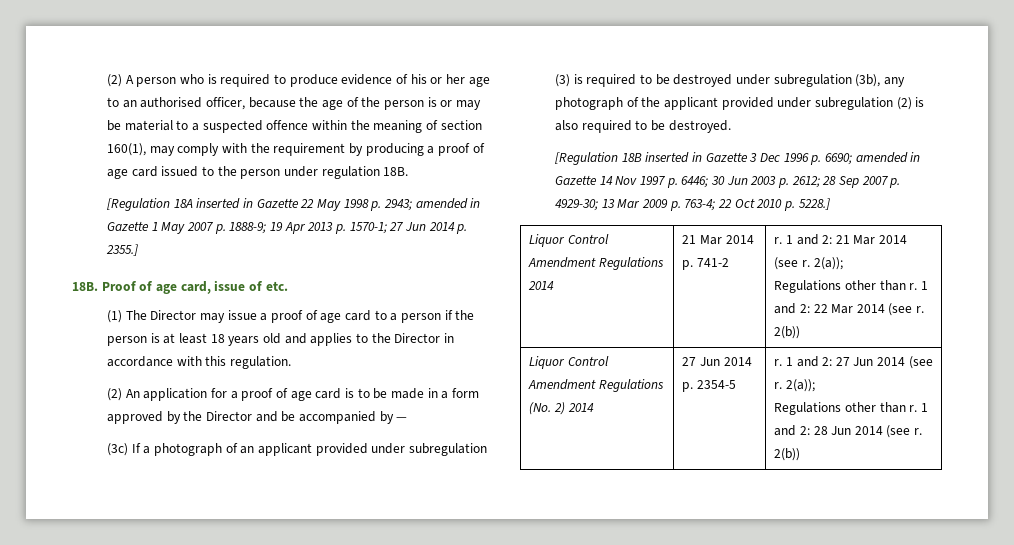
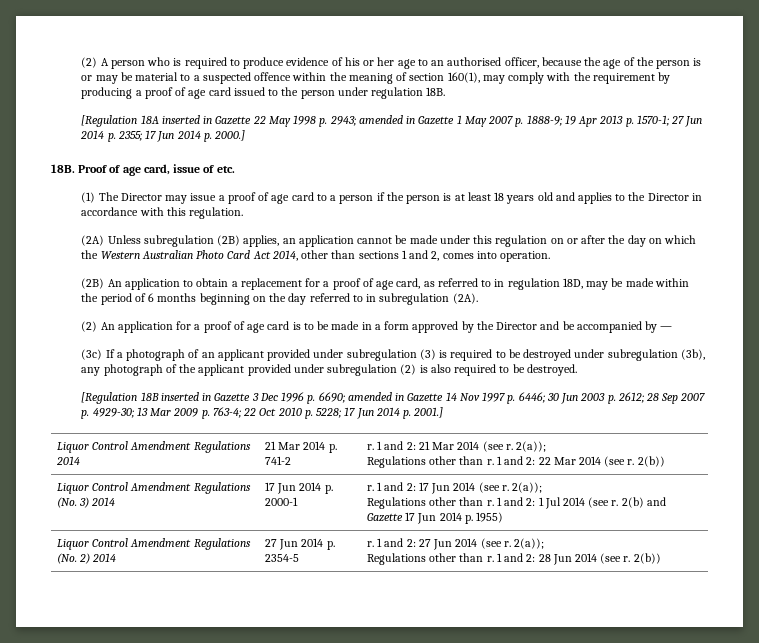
[106,244,139,256] 2355.] -> [117,130,246,142] 2355; 17 Jun 2014 p. 2000.]
(292, 362) none -> [81,235,697,247] [81,250,551,262] [81,278,689,290] [81,293,478,305] // (2A) Unless subregulation (2B) applies, an application cannot be made under this regulation on or after the day on which the Western Australian Photo Card Act 2014, other than sections 1 and 2, comes into operation. // (2B) An application to obtain a replacement for a proof of age card, as referred to in regulation 18D, may be made within the period of 6 months beginning on the day referred to in subregulation (2A).
[798,198,830,210] 5228.] -> [316,407,444,419] 5228; 17 Jun 2014 p. 2001.]
(801, 332) none -> [56,482,251,494] [56,497,116,508] [264,482,333,494] [264,497,298,506] [366,482,543,494] [366,497,666,509] [366,512,504,524] // Liquor Control Amendment Regulations (No. 3) 2014 | 17 Jun 2014 p. 2000-1 | r. 1 and 2: 17 Jun 2014 (see r. 2(a)); // Regulations other than r. 1 and 2: 1 Jul 2014 (see r. 2(b) and Gazette 17 Jun 2014 p. 1955)

